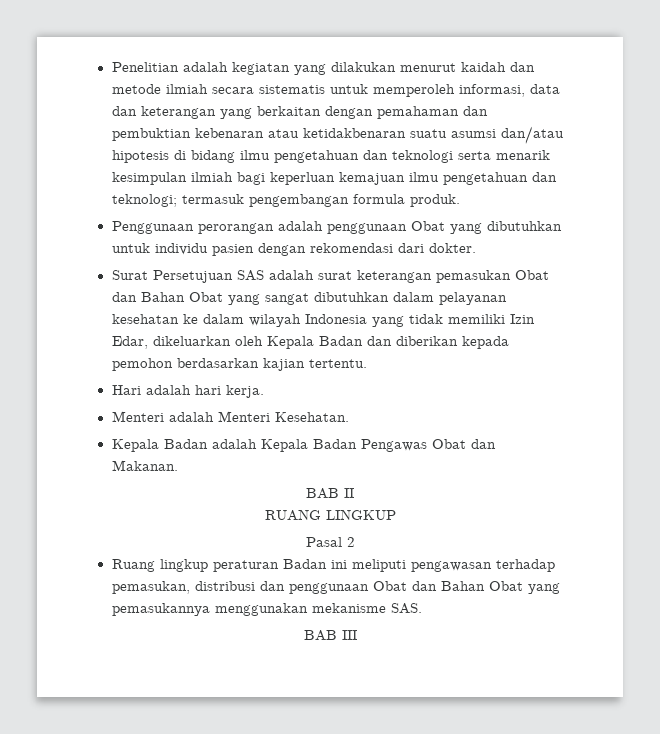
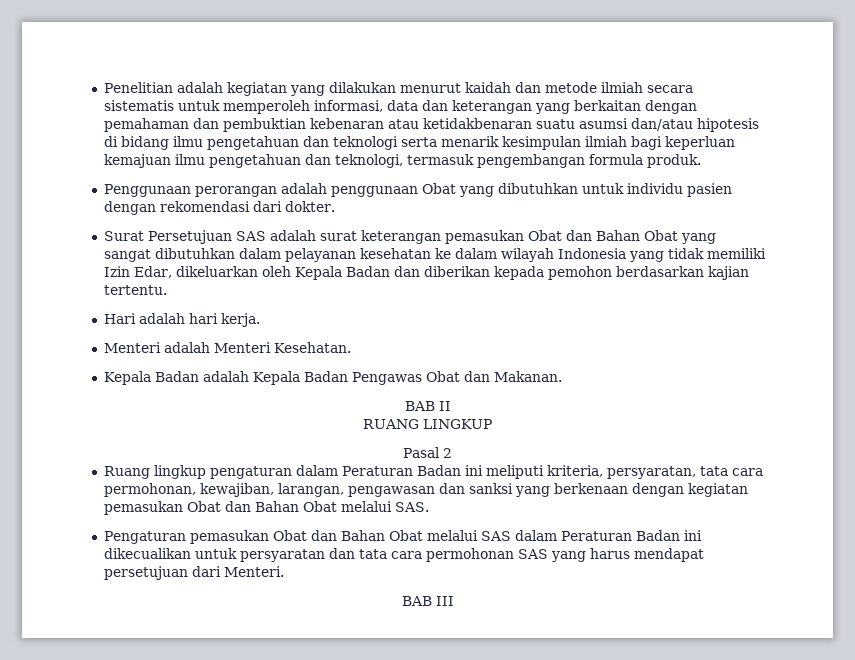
[111,194,177,207] teknologi; -> [334,154,403,168] teknologi,
[212,559,555,572] [111,581,560,594] [111,603,422,616] peraturan Badan ini meliputi pengawasan terhadap pemasukan, distribusi dan penggunaan Obat dan Bahan Obat yang pemasukannya menggunakan mekanisme SAS. -> [209,465,763,479] [103,483,748,497] [103,501,429,515] [103,530,702,544] [103,548,704,562] [103,566,284,580] pengaturan dalam Peraturan Badan ini meliputi kriteria, persyaratan, tata cara permohonan, kewajiban, larangan, pengawasan dan sanksi yang berkenaan dengan kegiatan pemasukan Obat dan Bahan Obat melalui SAS. // Pengaturan pemasukan Obat dan Bahan Obat melalui SAS dalam Peraturan Badan ini dikecualikan untuk persyaratan dan tata cara permohonan SAS yang harus mendapat persetujuan dari Menteri.

